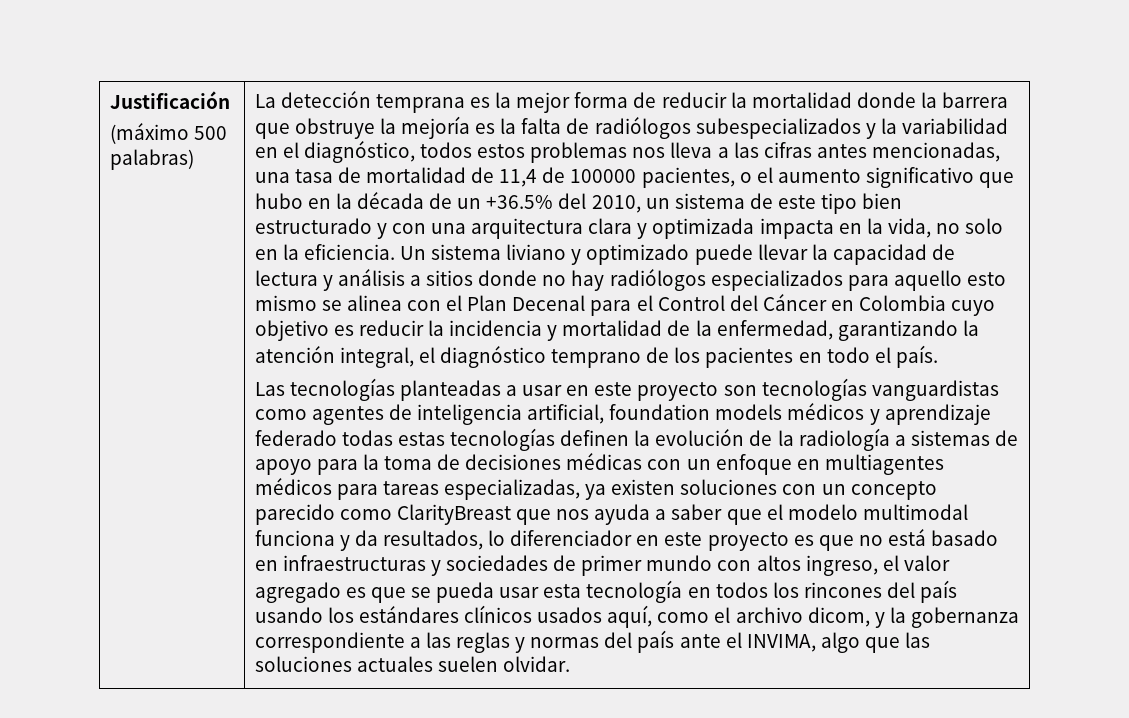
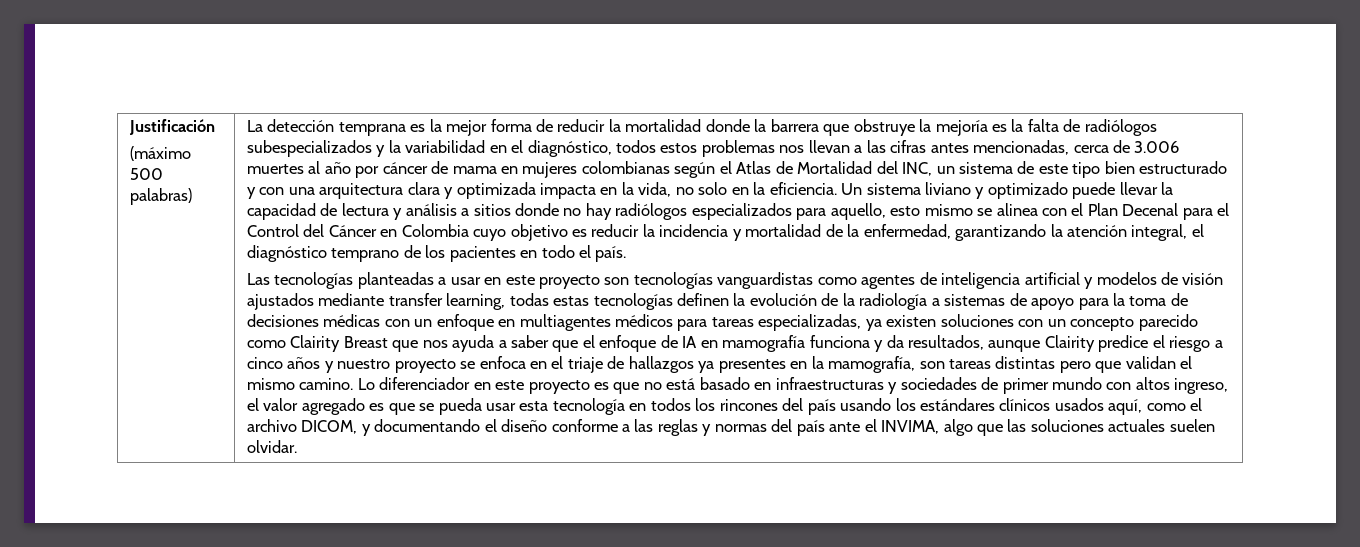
[670,142,713,158] lleva -> [808,140,850,153] llevan
[254,167,1015,188] [254,192,641,213] una tasa de mortalidad de 11,4 de 100000 pacientes, o el aumento significativo que hubo en la década de un +36.5% del 2010, -> [1073,140,1180,153] [246,161,933,178] cerca de 3.006 muertes al año por cáncer de mama en mujeres colombianas según el Atlas de Mortalidad del INC,
[893,270,962,291] aquello -> [830,203,886,220] aquello,
[527,403,991,425] [254,430,337,446] artificial, foundation models médicos y aprendizaje federado -> [1024,272,1224,289] [246,293,506,310] artificial y modelos de visión ajustados mediante transfer learning,
[396,504,511,525] ClarityBreast -> [290,335,388,352] Clairity Breast
[787,504,968,520] [254,530,506,551] modelo multimodal funciona y da resultados, lo -> [599,335,1223,352] [246,356,1193,373] [246,378,375,390] enfoque de IA en mamografía funciona y da resultados, aunque Clairity predice el riesgo a cinco años y nuestro proyecto se enfoca en el triaje de hallazgos ya presentes en la mamografía, son tareas distintas pero que validan el mismo camino. Lo
[807,607,1020,628] [254,632,405,653] dicom, y la gobernanza correspondiente -> [301,419,618,436] DICOM, y documentando el diseño conforme

